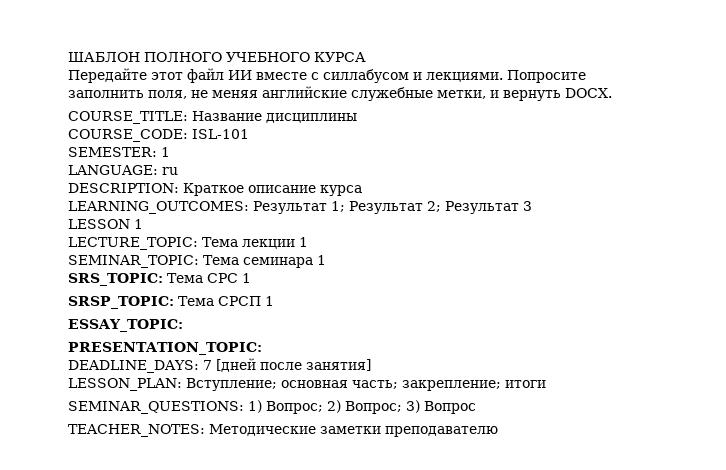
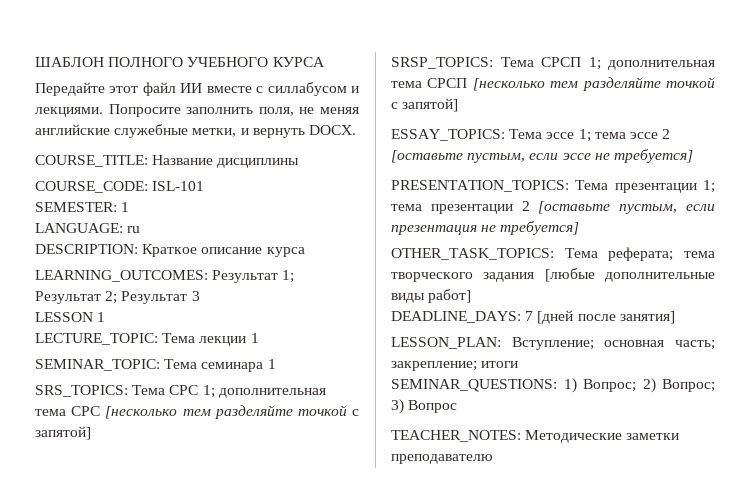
[68,273,163,286] SRS_TOPIC: -> [35,385,128,397] SRS_TOPICS:
[242,273,251,283] [68,296,274,309] [68,319,183,332] [68,342,262,355] 1 // SRSP_TOPIC: Тема СРСП 1 // ESSAY_TOPIC: // PRESENTATION_TOPIC: -> [202,385,326,398] [35,405,359,419] [35,426,91,440] [391,57,715,70] [391,77,715,91] [391,98,459,112] [391,129,671,142] [391,149,693,163] [391,180,715,193] [391,201,715,214] [391,221,580,235] [391,247,715,261] [391,268,715,282] [391,289,472,303] 1; дополнительная тема СРС [несколько тем разделяйте точкой с запятой] // SRSP_TOPICS: Тема СРСП 1; дополнительная тема СРСП [несколько тем разделяйте точкой с запятой] // ESSAY_TOPICS: Тема эссе 1; тема эссе 2 [оставьте пустым, если эссе не требуется] // PRESENTATION_TOPICS: Тема презентации 1; тема презентации 2 [оставьте пустым, если презентация не требуется] // OTHER_TASK_TOPICS: Тема реферата; тема творческого задания [любые дополнительные виды работ]

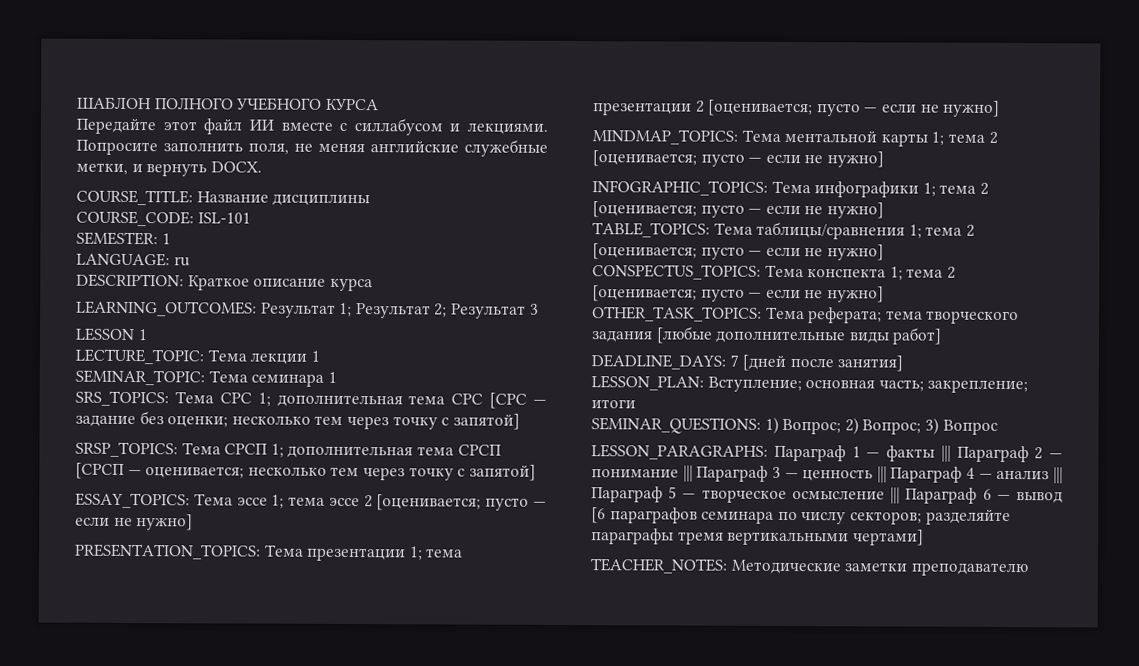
[105,405,347,419] [несколько тем разделяйте точкой -> [489,392,547,409] [75,411,438,430] [СРС — задание без оценки; несколько тем через точку
[472,77,715,91] [несколько тем разделяйте точкой -> [75,462,454,481] [СРСП — оценивается; несколько тем через точку
[391,149,693,163] [оставьте пустым, если эссе не требуется] -> [376,494,547,511] [75,514,194,531] [оценивается; пусто — если не нужно]
[538,201,715,214] [391,221,580,235] [оставьте пустым, если презентация не требуется] -> [707,99,1001,117] [592,129,998,147] [592,150,884,168] [592,180,989,198] [592,201,884,219] [592,221,975,240] [592,243,884,261] [592,264,956,281] [592,285,884,303] [оценивается; пусто — если не нужно] // MINDMAP_TOPICS: Тема ментальной карты 1; тема 2 [оценивается; пусто — если не нужно] // INFOGRAPHIC_TOPICS: Тема инфографики 1; тема 2 [оценивается; пусто — если не нужно] // TABLE_TOPICS: Тема таблицы/сравнения 1; тема 2 [оценивается; пусто — если не нужно] // CONSPECTUS_TOPICS: Тема конспекта 1; тема 2 [оценивается; пусто — если не нужно]
(458, 406) none -> [591,444,1063,463] [591,465,1063,484] [591,486,1063,504] [591,507,1011,526] [591,528,924,546] // LESSON_PARAGRAPHS: Параграф 1 — факты ||| Параграф 2 — понимание ||| Параграф 3 — ценность ||| Параграф 4 — анализ ||| Параграф 5 — творческое осмысление ||| Параграф 6 — вывод [6 параграфов семинара по числу секторов; разделяйте параграфы тремя вертикальными чертами]

